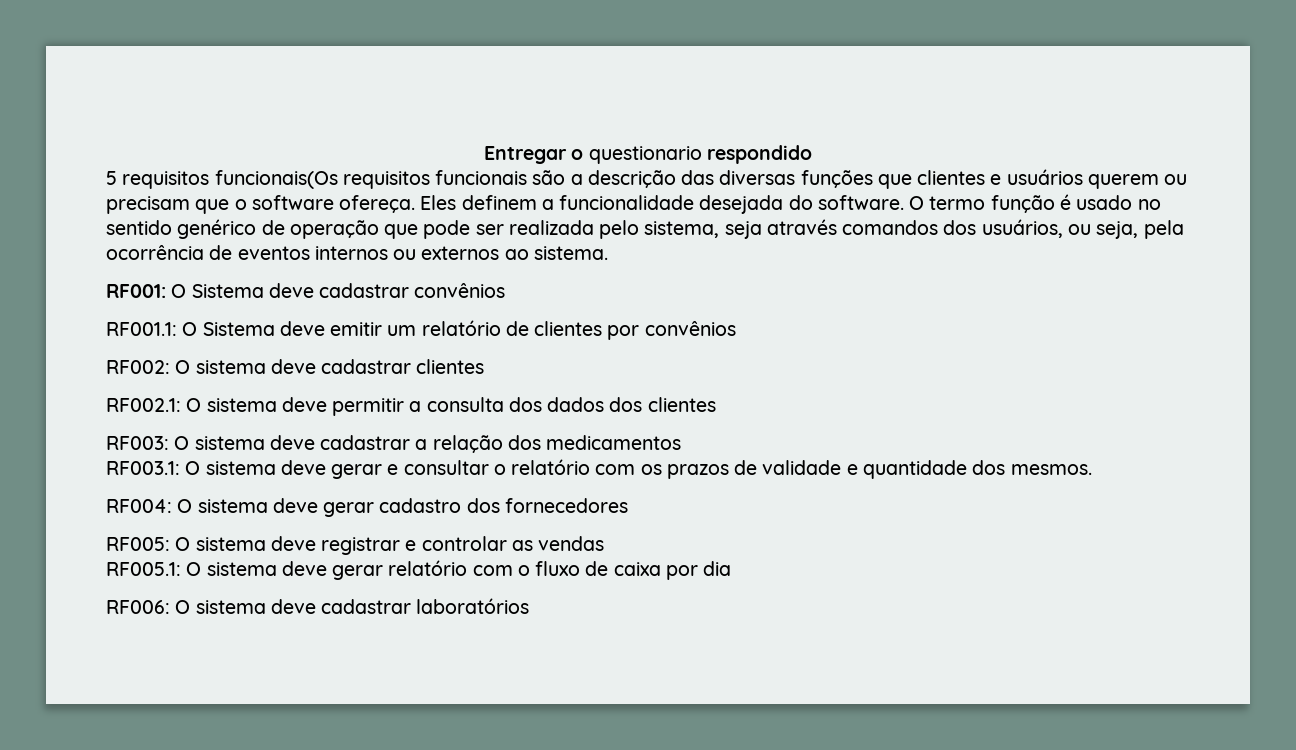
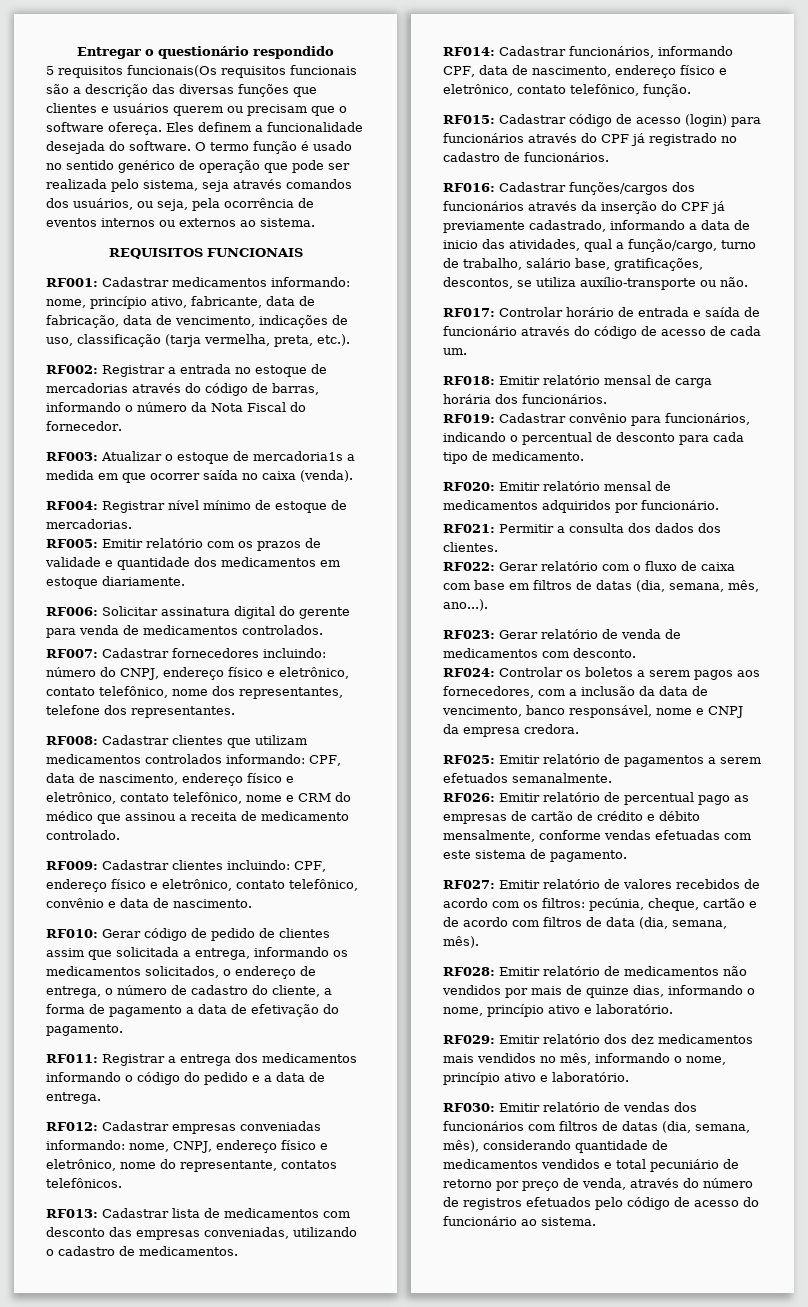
[588,146,702,164] questionario -> [158,46,249,59] questionário
(608, 253) none -> [108,248,303,259] // REQUISITOS FUNCIONAIS
[171,283,506,298] [106,320,736,340] [106,359,485,374] [106,397,716,416] [106,435,682,453] [106,460,506,479] O Sistema deve cadastrar convênios // RF001.1: O Sistema deve emitir um relatório de clientes por convênios // RF002: O sistema deve cadastrar clientes // RF002.1: O sistema deve permitir a consulta dos dados dos clientes // RF003: O sistema deve cadastrar a relação dos medicamentos // RF003.1: O sistema deve gerar e consultar o -> [102,277,350,287] [46,296,315,309] [46,315,348,328] [46,334,350,347] [46,364,327,377] [46,383,319,396] [46,402,306,412] [46,421,122,431] [46,451,355,464] [46,470,353,483] [46,500,347,513] [46,519,132,529] [46,539,143,548] Cadastrar medicamentos informando: nome, princípio ativo, fabricante, data de fabricação, data de vencimento, indicações de uso, classificação (tarja vermelha, preta, etc.). // RF002: Registrar a entrada no estoque de mercadorias através do código de barras, informando o número da Nota Fiscal do fornecedor. // RF003: Atualizar o estoque de mercadoria1s a medida em que ocorrer saída no caixa (venda). // RF004: Registrar nível mínimo de estoque de mercadorias. // RF005: Emitir
[1010,464,1092,475] [106,498,628,517] [106,536,605,555] [106,561,384,580] mesmos. // RF004: O sistema deve gerar cadastro dos fornecedores // RF005: O sistema deve registrar e controlar as vendas // RF005.1: O sistema deve gerar -> [221,557,340,567] [46,576,185,589] [46,606,350,619] [46,625,323,638] [46,648,326,658] [46,667,349,680] [46,686,343,699] [46,705,235,718] [46,735,307,748] [46,754,341,766] [46,773,294,786] [46,792,351,804] [46,811,349,824] [46,830,120,840] [46,860,326,872] [46,879,358,892] [46,898,252,908] [46,928,330,941] [46,947,348,960] [46,966,316,979] [46,985,332,998] [46,1004,339,1017] [46,1024,123,1036] [46,1053,357,1066] [46,1072,325,1085] [46,1092,101,1104] [46,1121,321,1134] [46,1140,328,1153] [46,1159,337,1172] [46,1178,122,1188] [46,1208,350,1218] [46,1227,357,1240] [46,1246,238,1256] [443,46,733,58] [443,65,727,78] [443,84,691,97] [443,114,761,127] [443,133,737,146] [443,152,609,162] [443,182,695,195] [443,201,725,214] [443,220,750,233] [443,239,756,252] [443,258,703,271] [443,277,748,290] [443,307,760,317] [443,326,761,339] [443,348,467,355] [443,375,712,388] [443,394,607,404] [443,413,750,426] [443,432,744,445] [443,451,584,464] [443,481,671,491] [443,500,719,513] [443,523,721,533] [443,542,498,552] [443,562,538,571] medicamentos em estoque diariamente. // RF006: Solicitar assinatura digital do gerente para venda de medicamentos controlados. // RF007: Cadastrar fornecedores incluindo: número do CNPJ, endereço físico e eletrônico, contato telefônico, nome dos representantes, telefone dos representantes. // RF008: Cadastrar clientes que utilizam medicamentos controlados informando: CPF, data de nascimento, endereço físico e eletrônico, contato telefônico, nome e CRM do médico que assinou a receita de medicamento controlado. // RF009: Cadastrar clientes incluindo: CPF, endereço físico e eletrônico, contato telefônico, convênio e data de nascimento. // RF010: Gerar código de pedido de clientes assim que solicitada a entrega, informando os medicamentos solicitados, o endereço de entrega, o número de cadastro do cliente, a forma de pagamento a data de efetivação do pagamento. // RF011: Registrar a entrega dos medicamentos informando o código do pedido e a data de entrega. // RF012: Cadastrar empresas conveniadas informando: nome, CNPJ, endereço físico e eletrônico, nome do representante, contatos telefônicos. // RF013: Cadastrar lista de medicamentos com desconto das empresas conveniadas, utilizando o cadastro de medicamentos. // RF014: Cadastrar funcionários, informando CPF, data de nascimento, endereço físico e eletrônico, contato telefônico, função. // RF015: Cadastrar código de acesso (login) para funcionários através do CPF já registrado no cadastro de funcionários. // RF016: Cadastrar funções/cargos dos funcionários através da inserção do CPF já previamente cadastrado, informando a data de inicio das atividades, qual a função/cargo, turno de trabalho, salário base, gratificações, descontos, se utiliza auxílio-transporte ou não. // RF017: Controlar horário de entrada e saída de funcionário através do código de acesso de cada um. // RF018: Emitir relatório mensal de carga horária dos funcionários. // RF019: Cadastrar convênio para funcionários, indicando o percentual de desconto para cada tipo de medicamento. // RF020: Emitir relatório mensal de medicamentos adquiridos por funcionário. // RF021: Permitir a consulta dos dados dos clientes. // RF022: Gerar
[665,561,732,580] [106,598,530,614] por dia // RF006: O sistema deve cadastrar laboratórios -> [443,580,759,592] [443,599,488,611] [443,629,681,639] [443,648,636,658] [443,667,760,680] [443,686,708,698] [442,705,743,718] [443,724,579,737] [443,754,761,767] [443,773,612,783] [443,792,749,805] [443,811,700,824] [443,830,751,842] [443,849,627,862] [443,879,760,889] [443,898,757,911] [443,917,727,929] [443,936,479,948] [443,966,747,976] [442,985,755,998] [443,1004,673,1017] [443,1034,753,1044] [443,1053,726,1065] [443,1072,629,1085] [443,1102,697,1112] [443,1121,750,1133] [443,1140,668,1153] [443,1159,739,1172] [443,1178,753,1191] [443,1197,759,1210] [443,1216,596,1226] com base em filtros de datas (dia, semana, mês, ano...). // RF023: Gerar relatório de venda de medicamentos com desconto. // RF024: Controlar os boletos a serem pagos aos fornecedores, com a inclusão da data de vencimento, banco responsável, nome e CNPJ da empresa credora. // RF025: Emitir relatório de pagamentos a serem efetuados semanalmente. // RF026: Emitir relatório de percentual pago as empresas de cartão de crédito e débito mensalmente, conforme vendas efetuadas com este sistema de pagamento. // RF027: Emitir relatório de valores recebidos de acordo com os filtros: pecúnia, cheque, cartão e de acordo com filtros de data (dia, semana, mês). // RF028: Emitir relatório de medicamentos não vendidos por mais de quinze dias, informando o nome, princípio ativo e laboratório. // RF029: Emitir relatório dos dez medicamentos mais vendidos no mês, informando o nome, princípio ativo e laboratório. // RF030: Emitir relatório de vendas dos funcionários com filtros de datas (dia, semana, mês), considerando quantidade de medicamentos vendidos e total pecuniário de retorno por preço de venda, através do número de registros efetuados pelo código de acesso do funcionário ao sistema.

